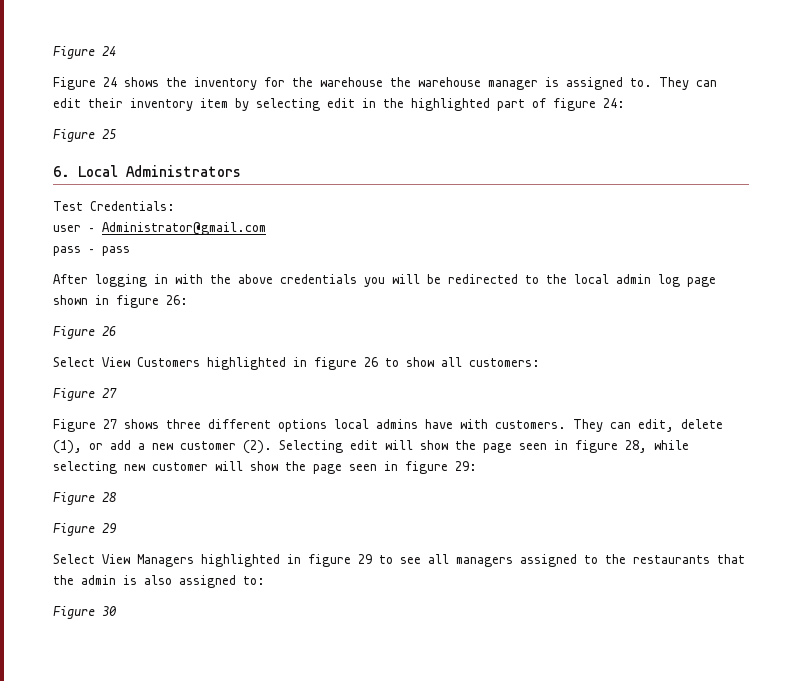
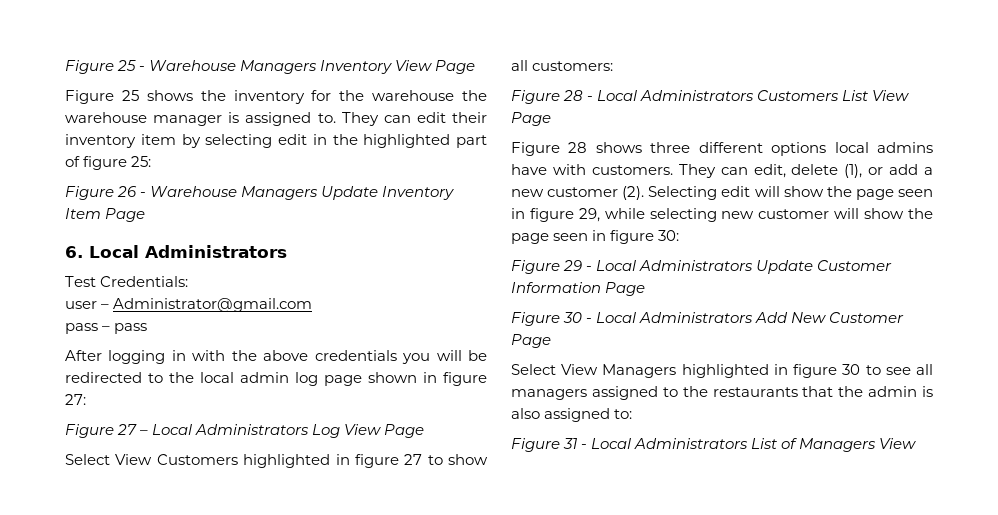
[53,46,116,59] [53,77,117,90] Figure 24 // Figure 24 -> [65,60,476,74] [65,90,139,104] Figure 25 - Warehouse Managers Inventory View Page // Figure 25
[603,98,625,108] [53,129,116,142] 24: // Figure 25 -> [131,156,152,167] [65,186,455,200] [65,208,146,222] 25: // Figure 26 - Warehouse Managers Update Inventory Item Page
[166,295,188,305] [53,326,116,339] 26: // Figure 26 -> [65,394,86,405] [65,424,425,438] 27: // Figure 27 – Local Administrators Log View Page
[364,357,378,367] 26 -> [404,454,423,465] 27
[102,388,117,398] [53,419,117,432] 27 // Figure 27 -> [563,90,910,101] [511,112,551,126] [511,142,588,156] 28 - Local Administrators Customers List View Page // Figure 28
[625,440,647,453] 28, -> [578,208,600,222] 29,
[455,461,477,471] [53,492,116,505] 29: // Figure 28 -> [658,230,680,241] 30:
(117, 528) none -> [586,260,893,274] [511,282,646,296] [511,312,905,326] [511,334,551,348] - Local Administrators Update Customer Information Page // Figure 30 - Local Administrators Add New Customer Page
[358,554,372,564] 29 -> [842,364,861,375] 30
[102,606,116,616] 30 -> [563,438,917,452] 31 - Local Administrators List of Managers View

